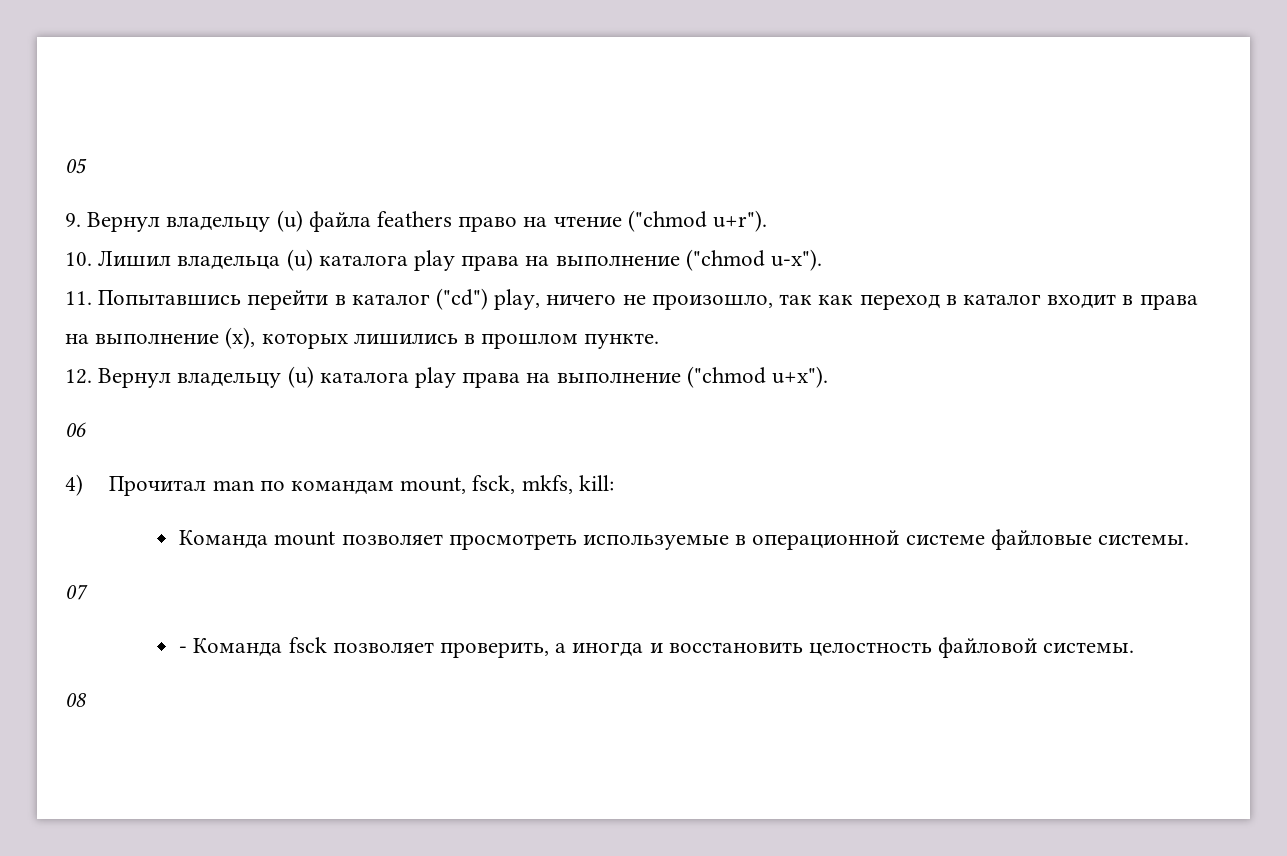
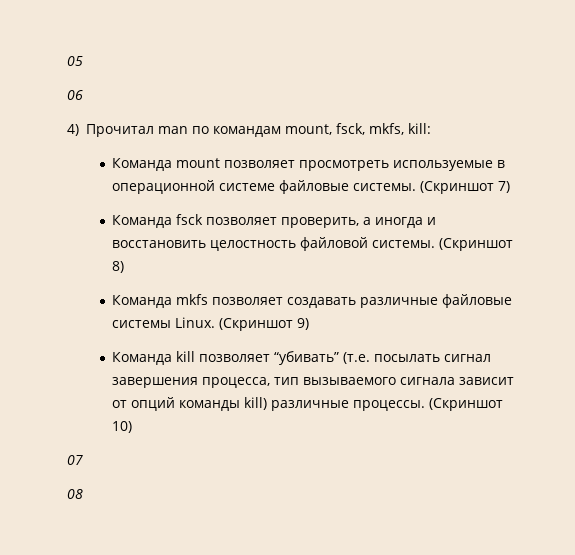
[65,210,768,232] [65,249,823,271] [65,288,1198,310] [65,327,660,349] [65,366,829,388] // 9. Вернул владельцу (u) файла feathers право на чтение ("chmod u+r"). // 10. Лишил владельца (u) каталога play права на выполнение ("chmod u-x"). // 11. Попытавшись перейти в каталог ("cd") play, ничего не произошло, так как переход в каталог входит в права на выполнение (x), которых лишились в прошлом пункте. // 12. Вернул владельцу (u) каталога play права на выполнение ("chmod u+x"). -> (83, 61) none
[65,584,88,600] [179,646,188,653] // 07 // - -> [420,181,511,194] (Скриншот 7) //
(1135, 647) none -> [439,238,514,251] [112,261,125,273] [112,294,513,308] [112,317,310,331] [112,351,492,365] [112,377,515,388] [112,397,504,411] [112,421,133,433] [67,455,83,465] (Скриншот 8) // Команда mkfs позволяет создавать различные файловые системы Linux. (Скриншот 9) // Команда kill позволяет “убивать” (т.е. посылать сигнал завершения процесса, тип вызываемого сигнала зависит от опций команды kill) различные процессы. (Скриншот 10) // 07

